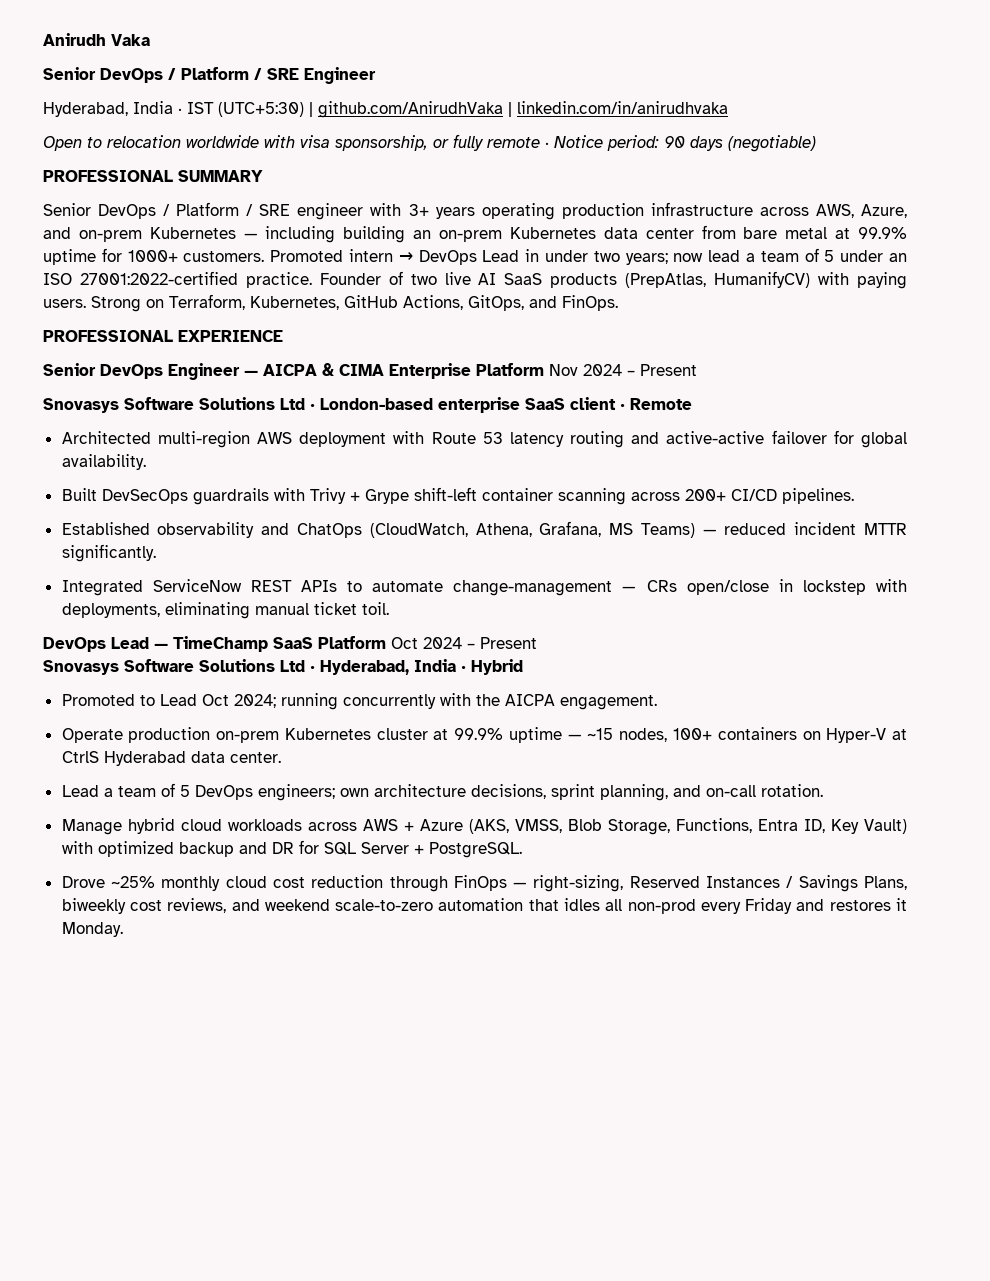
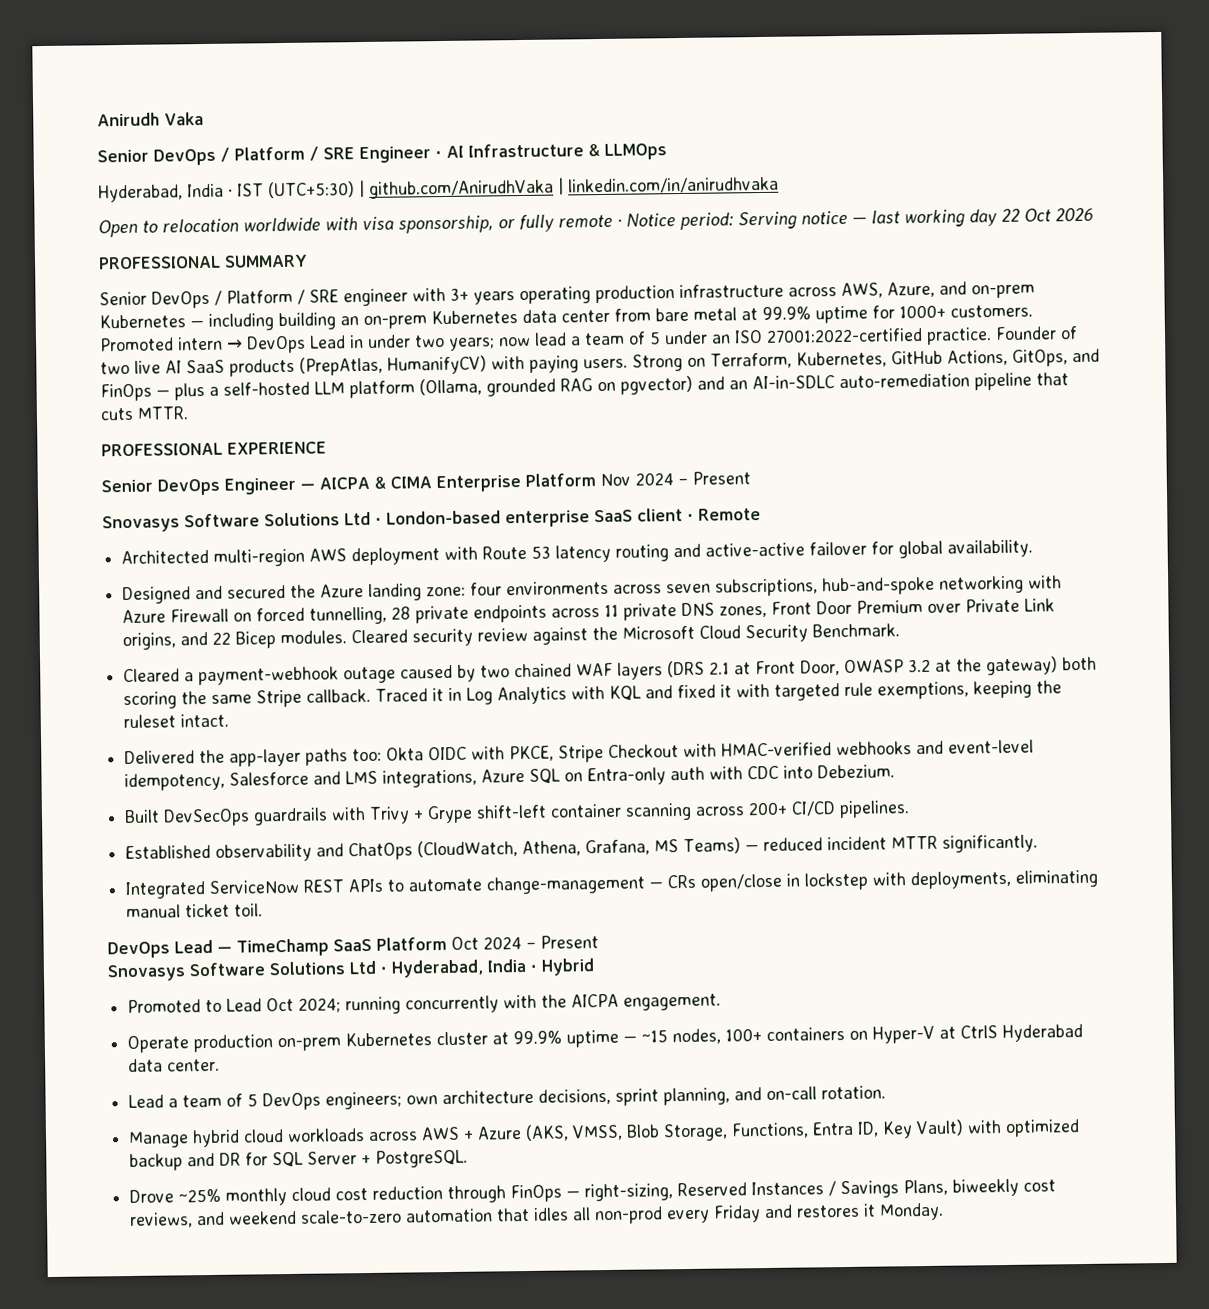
(376, 75) none -> [435,143,667,160] · AI Infrastructure & LLMOps
[664,135,816,152] 90 days (negotiable) -> [738,207,1094,230] Serving notice — last working day 22 Oct 2026
[562,295,618,311] FinOps. -> [100,372,1069,402] [100,406,189,421] FinOps — plus a self-hosted LLM platform (Ollama, grounded RAG on pgvector) and an AI-in-SDLC auto-remediation pipeline that cuts MTTR.
(146, 462) none -> [122,575,1063,605] [122,598,1056,625] [122,623,901,651] [123,656,1098,686] [123,680,1063,710] [123,713,230,729] [124,739,1035,767] [124,764,896,792] // Designed and secured the Azure landing zone: four environments across seven subscriptions, hub-and-spoke networking with Azure Firewall on forced tunnelling, 28 private endpoints across 11 private DNS zones, Front Door Premium over Private Link origins, and 22 Bicep modules. Cleared security review against the Microsoft Cloud Security Benchmark. // Cleared a payment-webhook outage caused by two chained WAF layers (DRS 2.1 at Front Door, OWASP 3.2 at the gateway) both scoring the same Stripe callback. Traced it in Log Analytics with KQL and fixed it with targeted rule exemptions, keeping the ruleset intact. // Delivered the app-layer paths too: Okta OIDC with PKCE, Stripe Checkout with HMAC-verified webhooks and event-level idempotency, Salesforce and LMS integrations, Azure SQL on Entra-only auth with CDC into Debezium.

